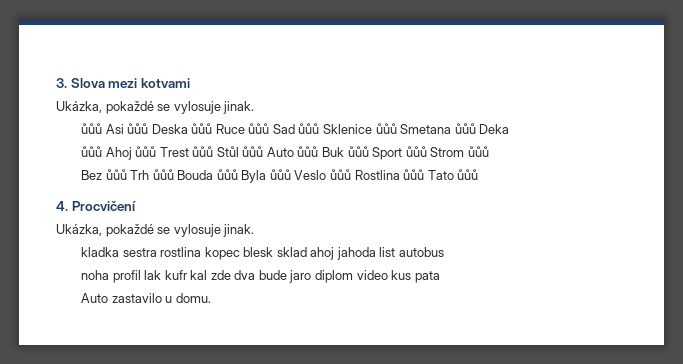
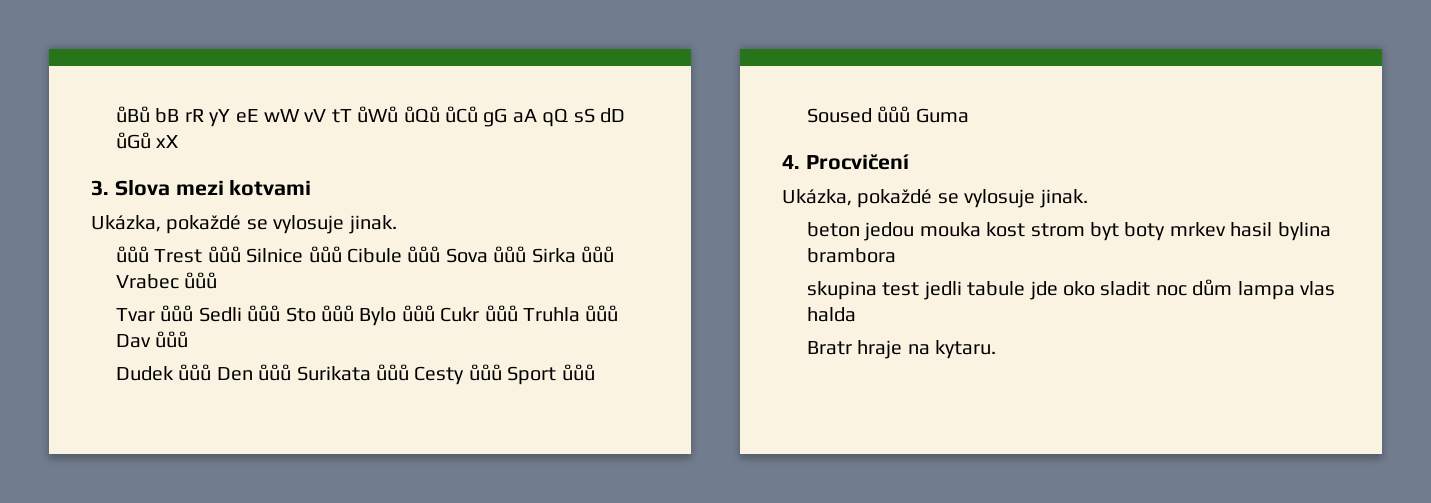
(56, 83) none -> [115,106,625,127] [115,132,179,149] ůBů bB rR yY eE wW vV tT ůWů ůQů ůCů gG aA qQ sS dD ůGů xX //
[105,123,510,134] [81,146,344,160] Asi ůůů Deska ůůů Ruce ůůů Sad ůůů Sklenice ůůů Smetana ůůů Deka // ůůů Ahoj ůůů Trest ůůů Stůl ůůů Auto ůůů Buk -> [154,246,614,263] [115,272,218,289] [115,305,619,326] [115,331,189,348] [115,364,465,385] Trest ůůů Silnice ůůů Cibule ůůů Sova ůůů Sirka ůůů Vrabec ůůů // Tvar ůůů Sedli ůůů Sto ůůů Bylo ůůů Cukr ůůů Truhla ůůů Dav ůůů // Dudek ůůů Den ůůů Surikata ůůů Cesty
[430,146,489,157] [81,169,479,183] Strom ůůů // Bez ůůů Trh ůůů Bouda ůůů Byla ůůů Veslo ůůů Rostlina ůůů Tato ůůů -> [806,106,969,123] Soused ůůů Guma
[81,247,444,260] [81,270,440,283] [81,293,211,303] kladka sestra rostlina kopec blesk sklad ahoj jahoda list autobus // noha profil lak kufr kal zde dva bude jaro diplom video kus pata // Auto zastavilo u domu. -> [806,222,1331,241] [806,248,896,263] [806,279,1335,300] [806,307,856,322] [806,340,997,359] beton jedou mouka kost strom byt boty mrkev hasil bylina brambora // skupina test jedli tabule jde oko sladit noc dům lampa vlas halda // Bratr hraje na kytaru.

